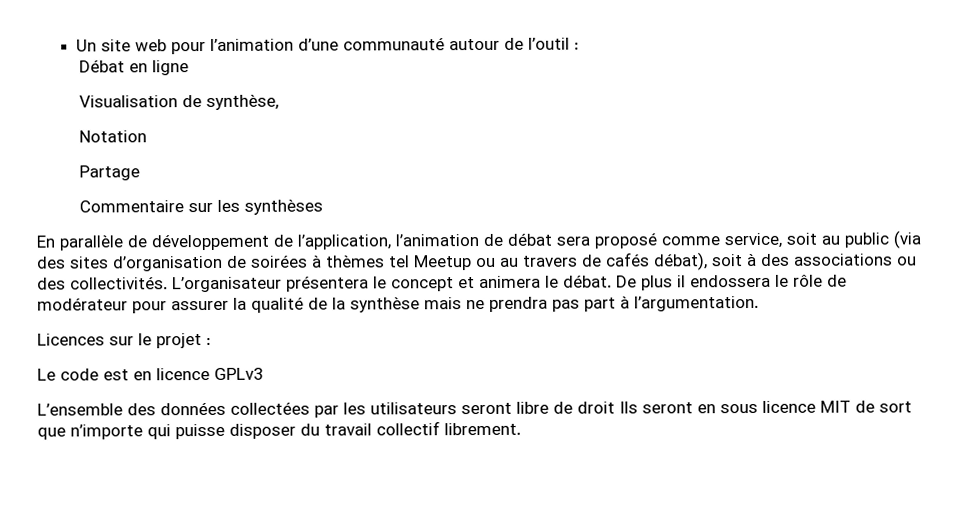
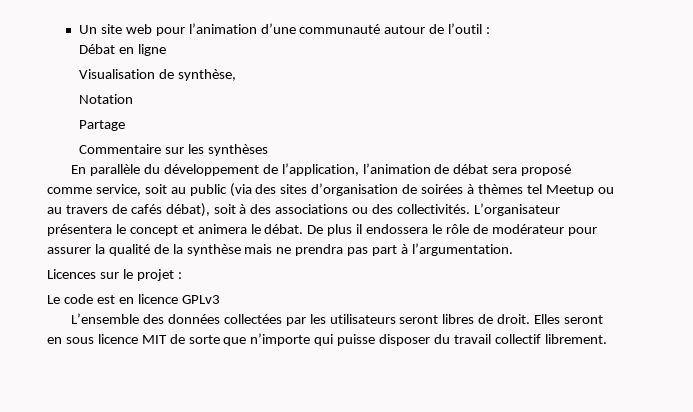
[127,235,147,248] de -> [143,164,160,174] du
[516,401,638,414] libre de droit Ils -> [442,314,561,324] libres de droit. Elles
[879,401,912,413] sort -> [188,335,220,344] sorte

